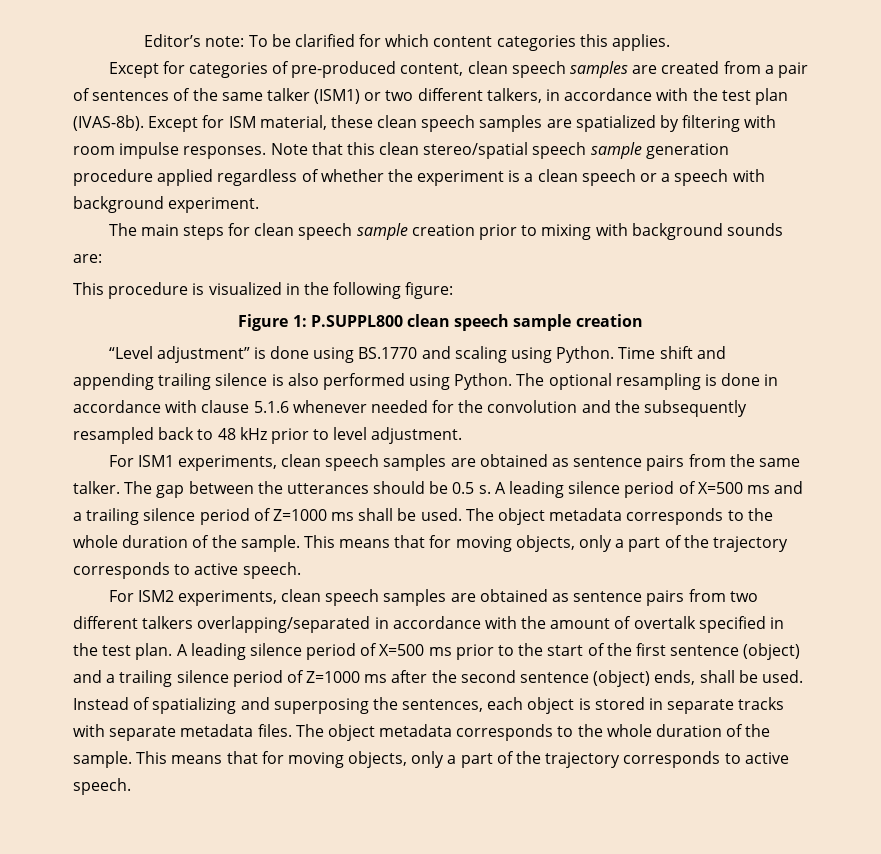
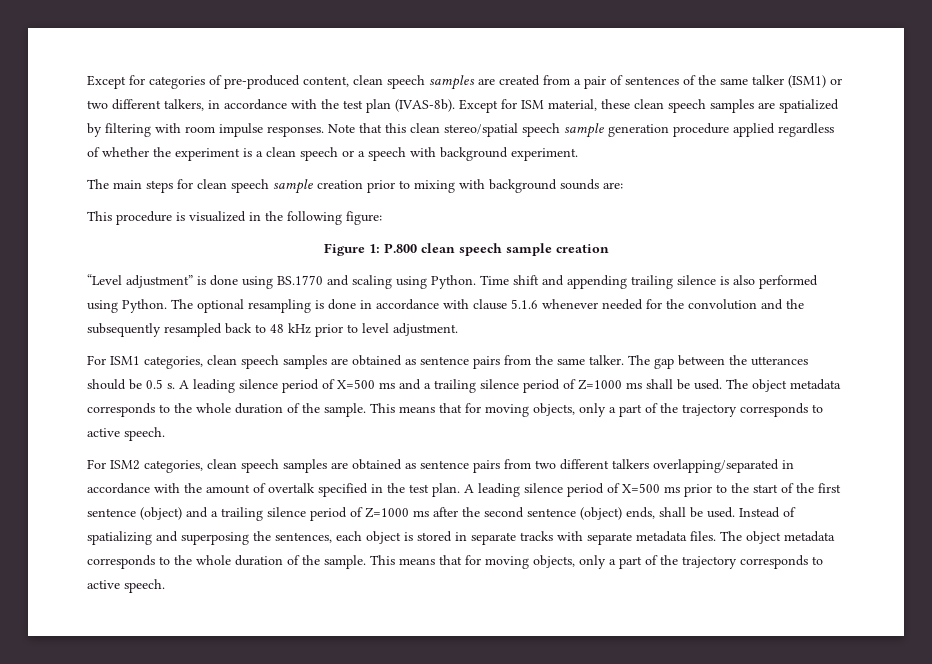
[144,34,670,51] Editor’s note: To be clarified for which content categories this applies. // -> (87, 82) none
[310,315,403,327] P.SUPPL800 -> [383,243,417,253] P.800
[177,455,277,471] experiments, -> [144,356,203,369] categories,
[177,590,277,606] experiments, -> [144,460,203,473] categories,

